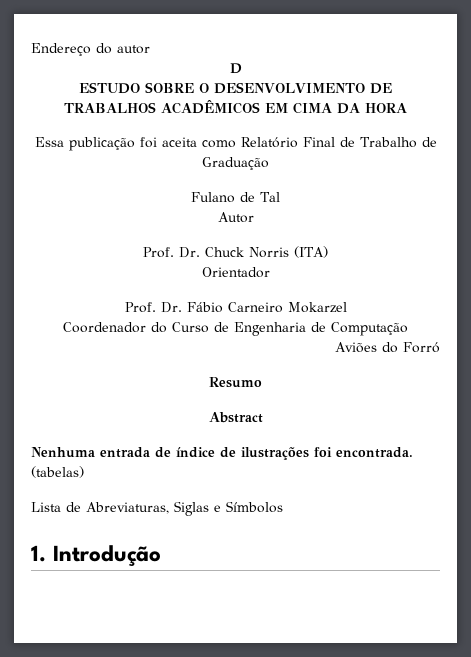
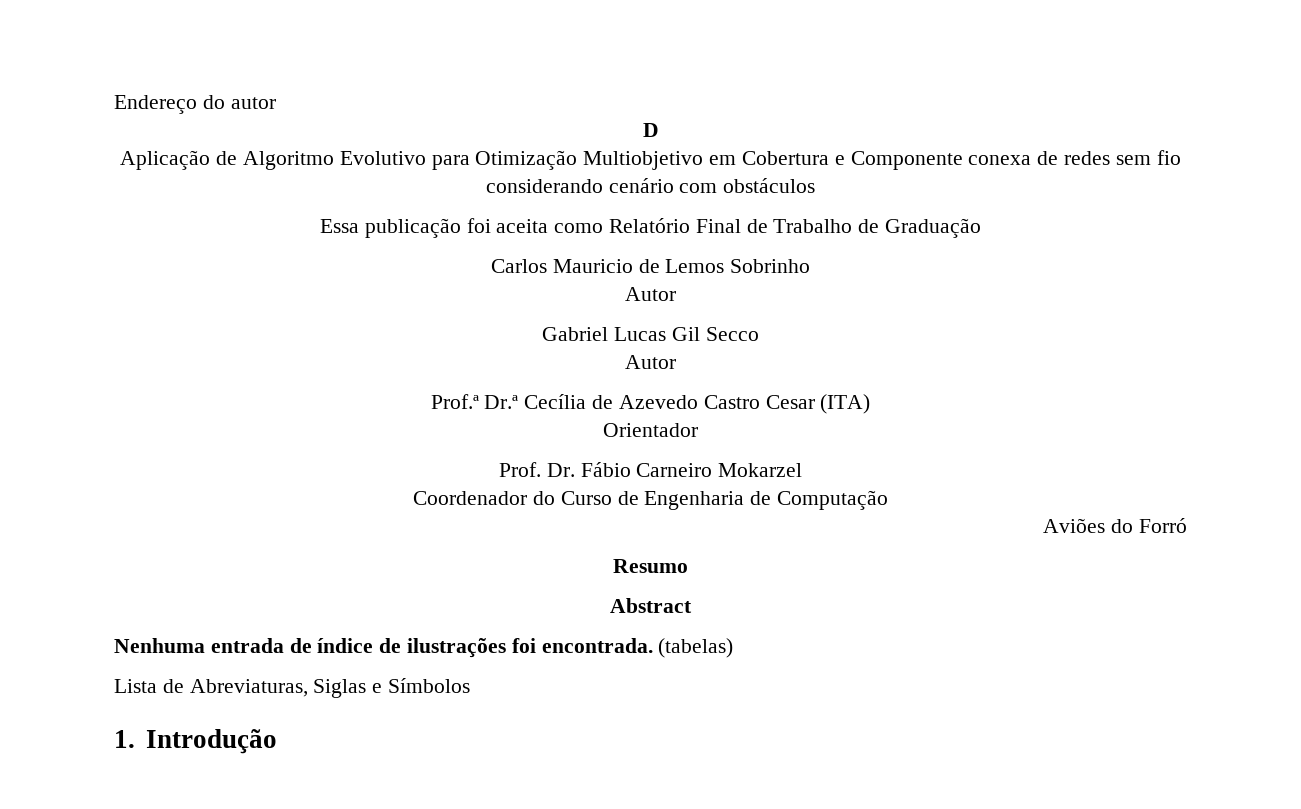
[79,82,392,94] [64,100,407,114] ESTUDO SOBRE O DESENVOLVIMENTO DE TRABALHOS ACADÊMICOS EM CIMA DA HORA -> [120,150,1181,170] [485,178,816,193] Aplicação de Algoritmo Evolutivo para Otimização Multiobjetivo em Cobertura e Componente conexa de redes sem fio considerando cenário com obstáculos
[191,192,281,203] [217,212,254,223] [143,247,289,258] Fulano de Tal // Autor // Prof. Dr. Chuck Norris -> [490,259,811,273] [625,287,676,301] [542,327,759,341] [625,355,676,369] [430,394,815,409] Carlos Mauricio de Lemos Sobrinho // Autor // Gabriel Lucas Gil Secco // Autor // Prof.ª Dr.ª Cecília de Azevedo Castro Cesar

